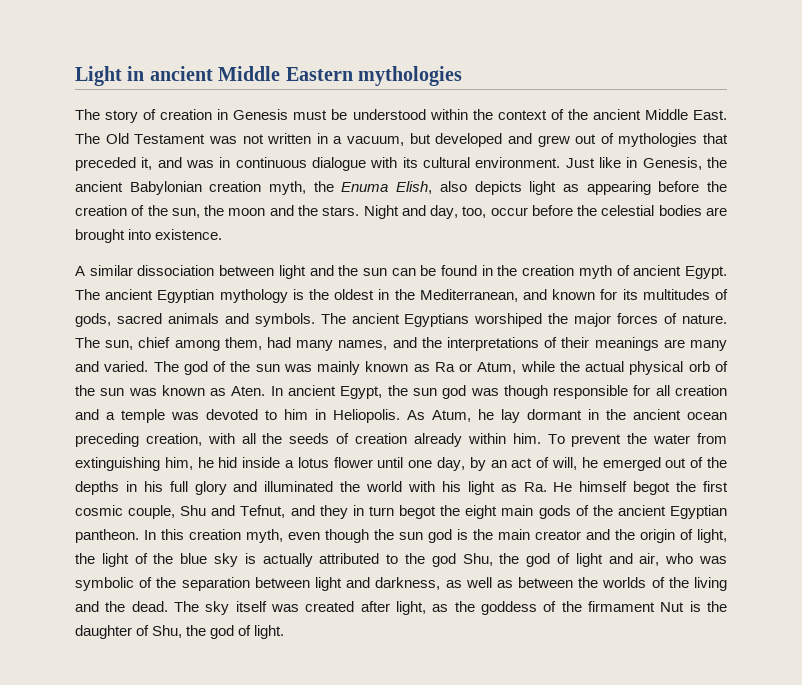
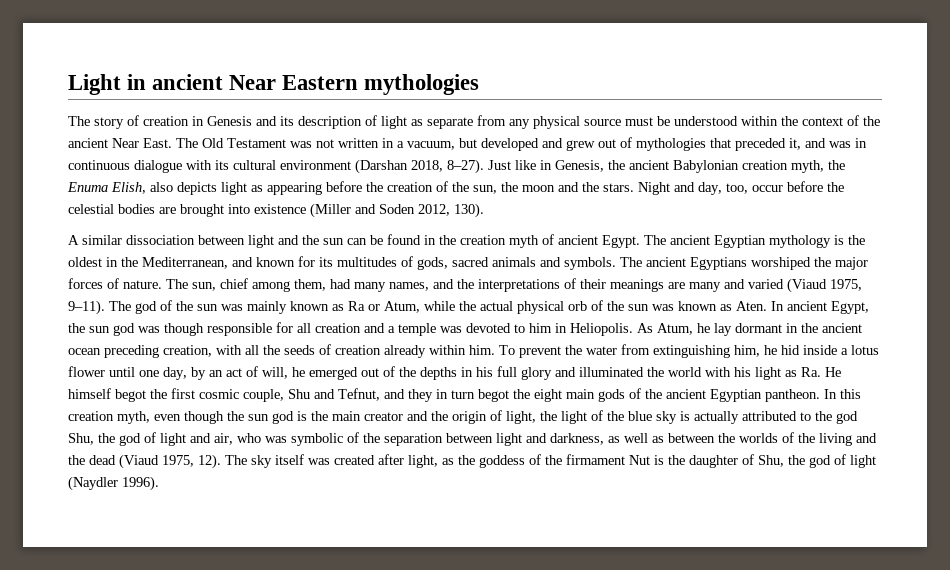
[218,66,281,81] Middle -> [229,75,277,90] Near
(289, 114) none -> [256,115,621,129] and its description of light as separate from any physical source
[644,109,688,120] Middle -> [112,138,139,148] Near
[475,157,561,168] environment. -> [280,159,484,174] environment (Darshan 2018, 8–27).
[155,229,223,240] existence. -> [254,203,484,218] existence (Miller and Soden 2012, 130).
[104,361,149,372] varied. -> [748,278,862,293] [68,300,105,315] varied (Viaud 1975, 9–11).
[131,601,168,612] dead. -> [89,454,221,469] dead (Viaud 1975, 12).
[254,625,285,639] light. -> [850,455,876,468] [68,476,159,491] light (Naydler 1996).

